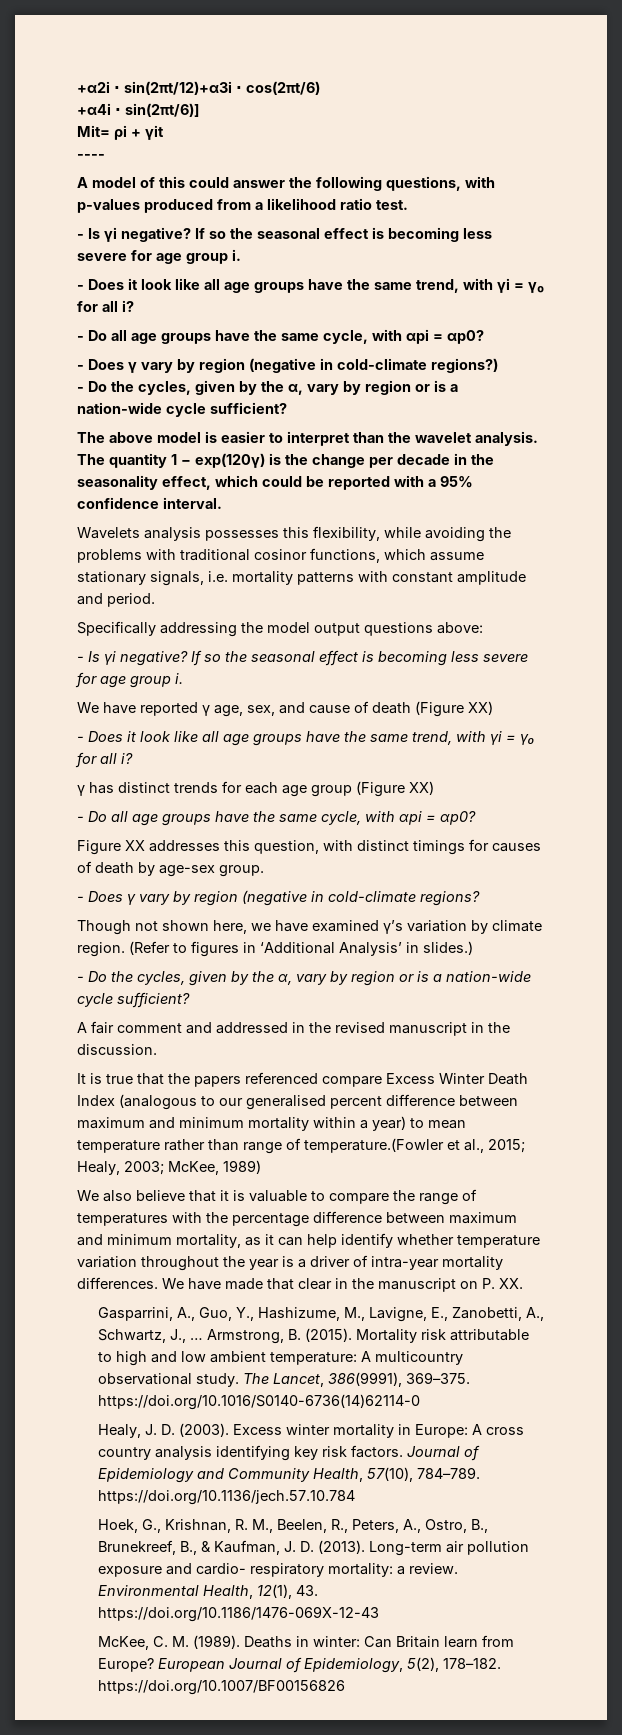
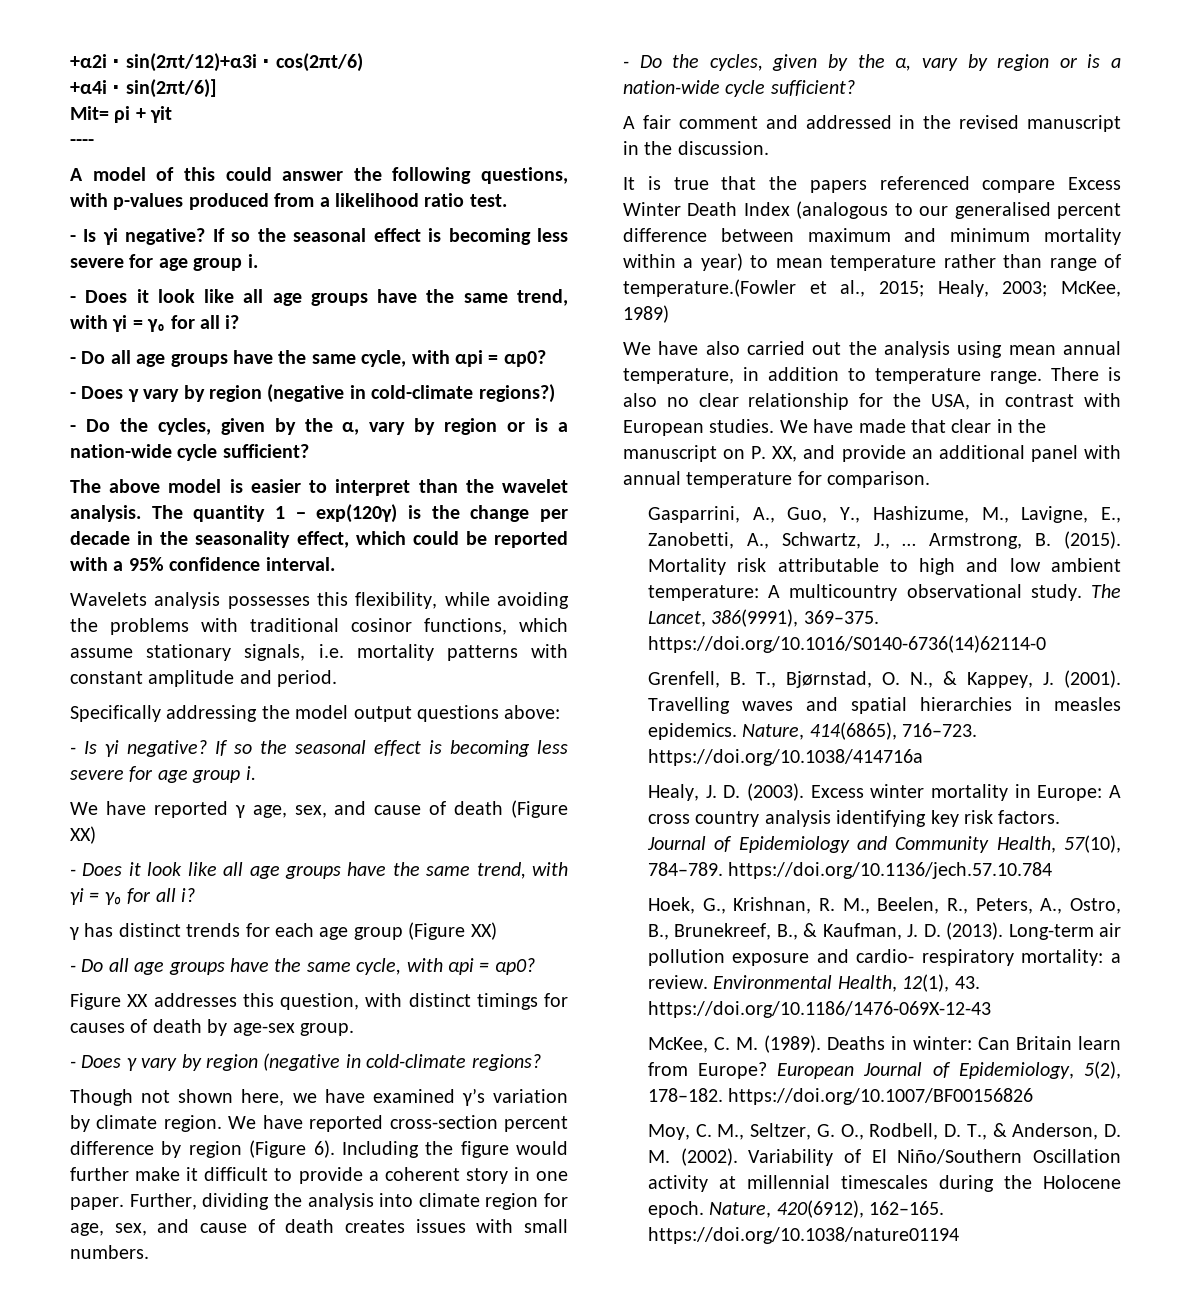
[129,941,473,957] (Refer to figures in ‘Additional Analysis’ in slides.) -> [228,1115,568,1132] [70,1140,568,1158] [70,1167,569,1184] [70,1193,568,1210] [70,1219,568,1236] [70,1245,149,1259] We have reported cross-section percent difference by region (Figure 6). Including the figure would further make it difficult to provide a coherent story in one paper. Further, dividing the analysis into climate region for age, sex, and cause of death creates issues with small numbers.
[103,1189,477,1205] [77,1211,517,1227] [77,1233,540,1248] [77,1255,503,1271] [77,1277,158,1289] also believe that it is valuable to compare the range of temperatures with the percentage difference between maximum and minimum mortality, as it can help identify whether temperature variation throughout the year is a driver of intra-year mortality differences. -> [658,341,1121,358] [623,367,1121,384] [623,393,1121,410] [623,419,775,436] have also carried out the analysis using mean annual temperature, in addition to temperature range. There is also no clear relationship for the USA, in contrast with European studies.
[499,1278,523,1289] XX. -> [772,445,1121,462] [623,471,931,488] XX, and provide an additional panel with annual temperature for comparison.
(420, 1402) none -> [647,670,1121,688] [647,697,1121,714] [647,722,978,740] [647,749,923,766] // Grenfell, B. T., Bjørnstad, O. N., & Kappey, J. (2001). Travelling waves and spatial hierarchies in measles epidemics. Nature, 414(6865), 716–723. https://doi.org/10.1038/414716a
(345, 1687) none -> [647,1123,1121,1140] [647,1148,1121,1166] [647,1175,1121,1192] [647,1200,945,1218] [647,1227,959,1244] // Moy, C. M., Seltzer, G. O., Rodbell, D. T., & Anderson, D. M. (2002). Variability of El Niño/Southern Oscillation activity at millennial timescales during the Holocene epoch. Nature, 420(6912), 162–165. https://doi.org/10.1038/nature01194

